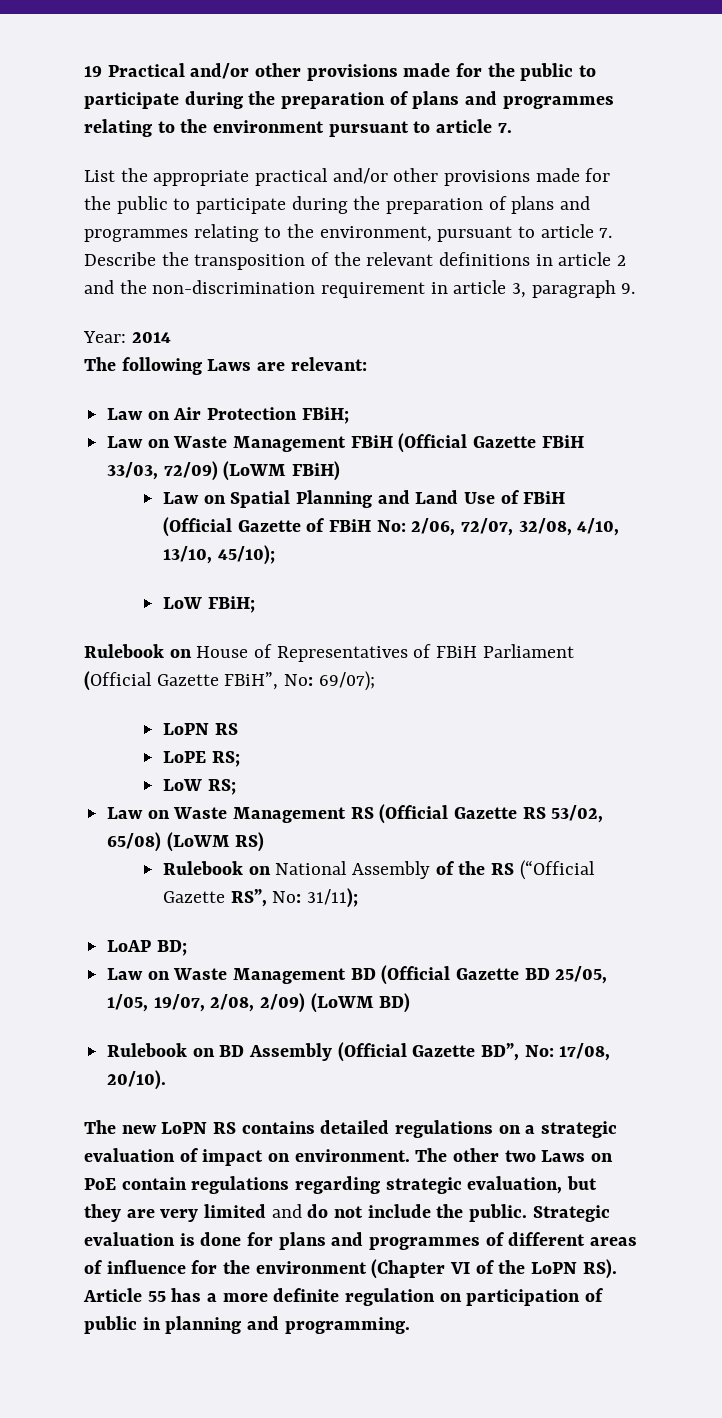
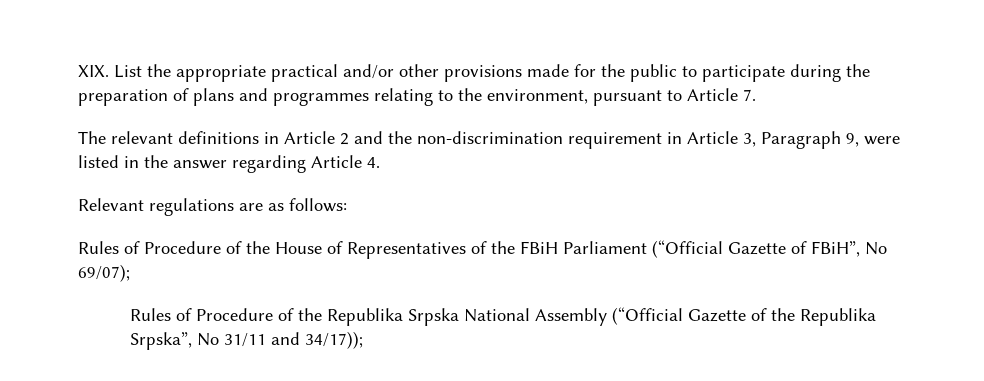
[84,63,597,81] [84,91,614,109] [84,119,512,137] 19 Practical and/or other provisions made for the public to participate during the preparation of plans and programmes relating to the environment pursuant to article 7. // -> [78,65,109,77] XIX.
[540,224,613,238] [84,252,361,270] article 7. Describe the transposition of the -> [687,88,756,101] [78,131,106,144] Article 7. // The
[558,252,612,266] article -> [284,131,335,144] Article
[453,280,636,298] [83,331,171,343] [84,357,367,375] [107,407,349,424] [107,433,584,453] [107,461,341,481] [162,490,566,508] [162,517,620,537] [162,545,275,565] [162,596,255,613] [84,644,192,658] article 3, paragraph 9. // Year: 2014 // The following Laws are relevant: // Law on Air Protection FBiH; // Law on Waste Management FBiH (Official Gazette FBiH 33/03, 72/09) (LoWM FBiH) // Law on Spatial Planning and Land Use of FBiH (Official Gazette of FBiH No: 2/06, 72/07, 32/08, 4/10, 13/10, 45/10); // LoW FBiH; // Rulebook on -> [687,131,900,149] [78,155,380,173] [78,198,347,216] [78,241,270,254] Article 3, Paragraph 9, were listed in the answer regarding Article 4. // Relevant regulations are as follows: // Rules of Procedure of the
(432, 651) none -> [491,241,515,254] the
[84,671,375,691] [162,723,238,735] [162,751,240,767] [162,779,236,795] [107,804,604,824] [107,832,265,852] [162,860,595,880] [162,888,359,908] [107,940,187,956] [107,965,608,985] [107,993,411,1013] [107,1042,611,1062] [107,1070,167,1090] [84,1120,618,1138] [84,1148,614,1166] [84,1176,598,1194] [84,1204,610,1222] [84,1232,638,1250] [84,1259,617,1279] [83,1288,605,1306] [84,1316,410,1334] (Official Gazette FBiH”, No: 69/07); // LoPN RS // LoPE RS; // LoW RS; // Law on Waste Management RS (Official Gazette RS 53/02, 65/08) (LoWM RS) // Rulebook on National Assembly of the RS (“Official Gazette RS”, No: 31/11); // LoAP BD; // Law on Waste Management BD (Official Gazette BD 25/05, 1/05, 19/07, 2/08, 2/09) (LoWM BD) // Rulebook on BD Assembly (Official Gazette BD”, No: 17/08, 20/10). // The new LoPN RS contains detailed regulations on a strategic evaluation of impact on environment. The other two Laws on PoE contain regulations regarding strategic evaluation, but they are very limited and do not include the public. Strategic evaluation is done for plans and programmes of different areas of influence for the environment (Chapter VI of the LoPN RS). Article 55 has a more definite regulation on participation of public in planning and programming. -> [652,240,887,258] [78,264,130,282] [130,307,877,326] [130,331,364,350] (“Official Gazette of FBiH”, No 69/07); // Rules of Procedure of the Republika Srpska National Assembly (“Official Gazette of the Republika Srpska”, No 31/11 and 34/17));

